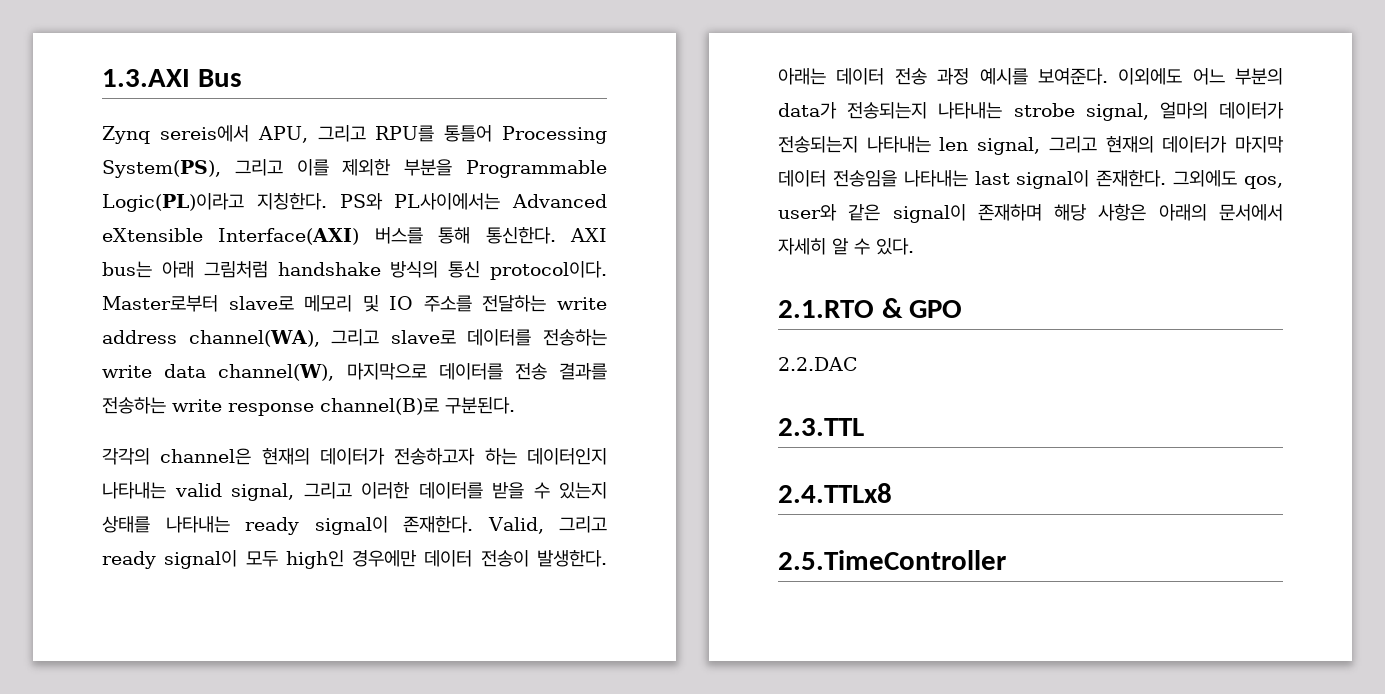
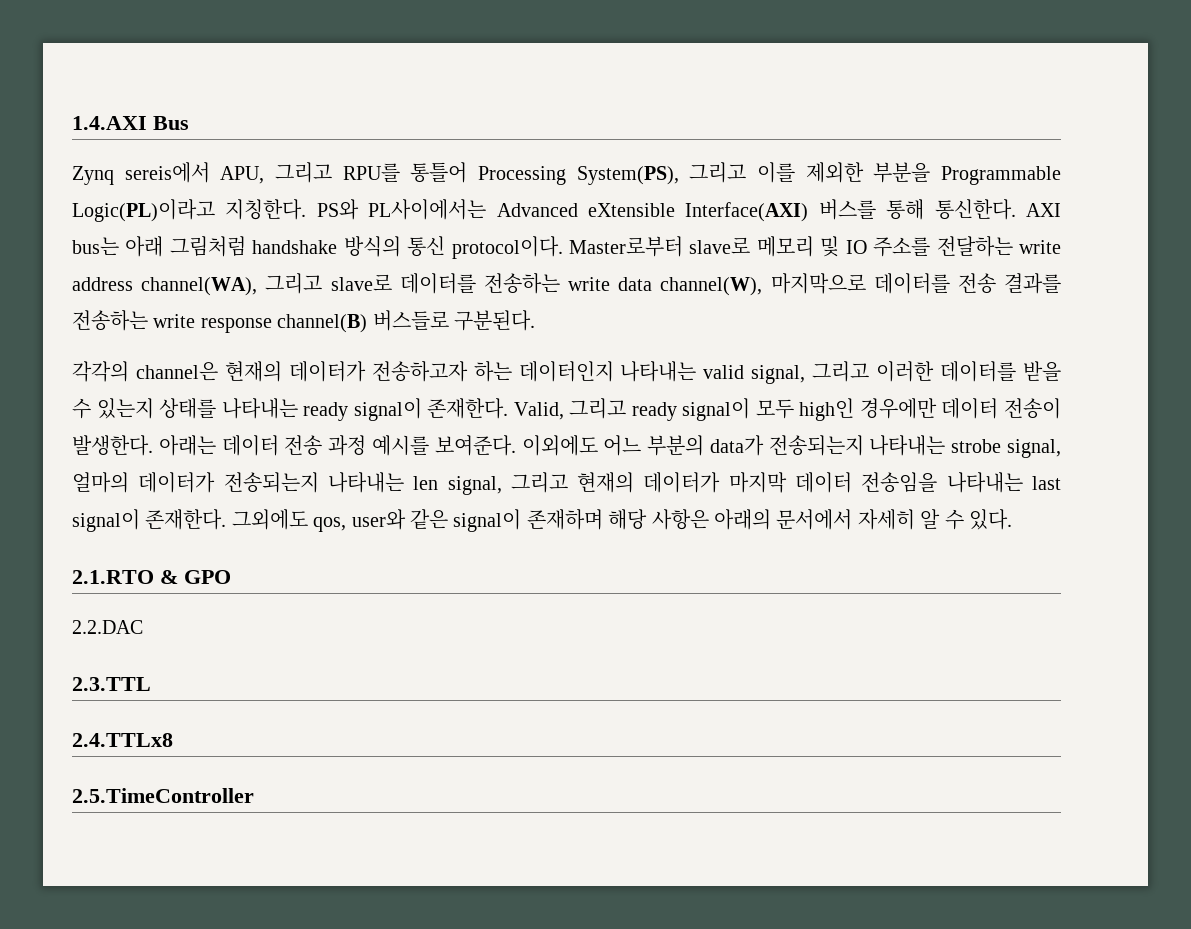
[102,69,190,87] 1.3.AXI -> [72,116,147,130] 1.4.AXI
[320,398,439,415] channel(B)로 -> [277,310,449,333] channel(B) 버스들로

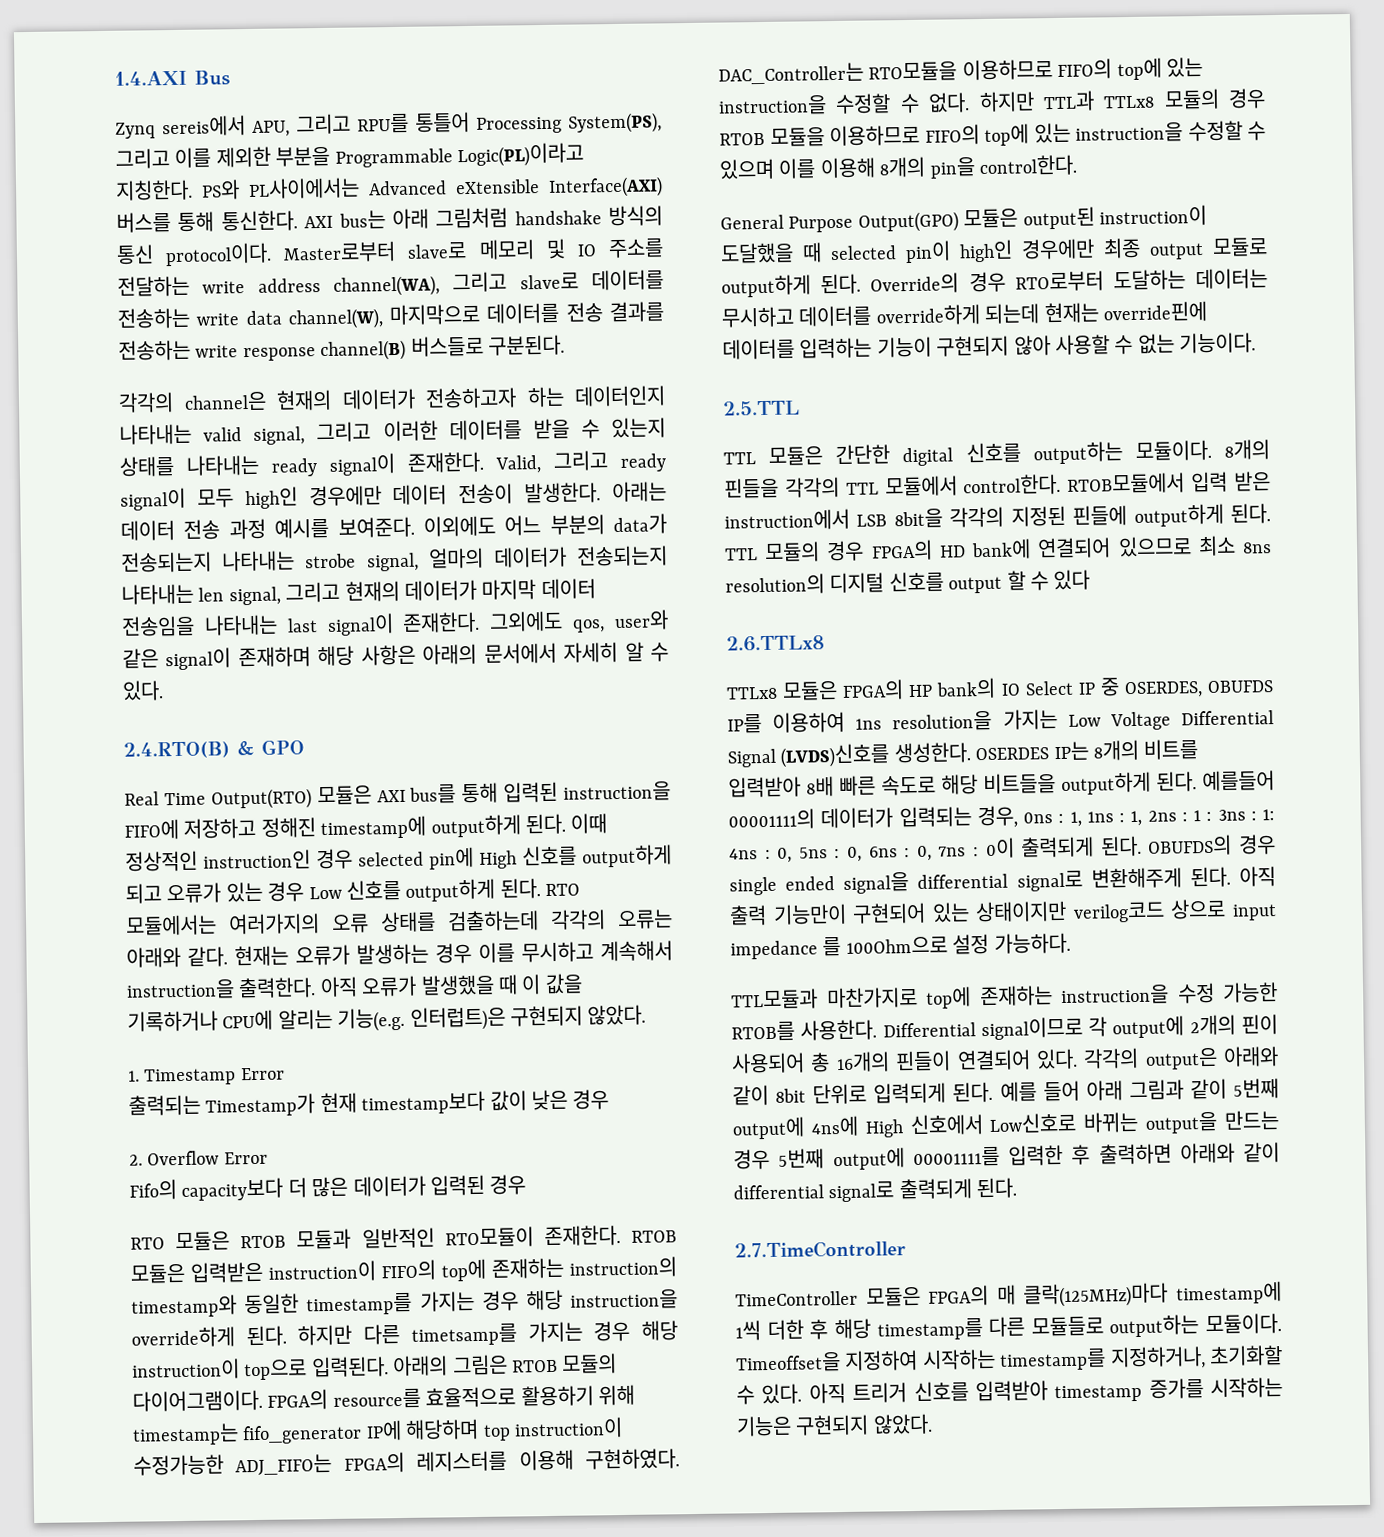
[72,570,154,584] 2.1.RTO -> [123,741,230,759] 2.4.RTO(B)
[72,620,143,634] [72,677,151,691] [72,733,173,747] [72,788,254,803] 2.2.DAC // 2.3.TTL // 2.4.TTLx8 // 2.5.TimeController -> [124,781,671,810] [124,813,608,840] [125,844,672,872] [125,878,581,904] [125,909,673,936] [126,940,673,968] [126,973,583,1000] [127,1004,647,1032] [128,1067,285,1086] [128,1089,610,1117] [129,1150,268,1166] [129,1174,527,1201] [130,1225,677,1252] [130,1256,677,1284] [131,1289,679,1318] [131,1320,678,1348] [131,1353,618,1381] [132,1384,635,1412] [132,1417,623,1446] [133,1448,680,1476] [718,56,1203,85] [718,88,1266,116] [719,120,1266,147] [719,154,1077,180] [720,204,1207,233] [720,237,1268,264] [721,268,1268,298] [721,300,1207,328] [722,332,1257,360] [723,400,800,416] [723,439,1270,467] [724,471,1271,499] [724,503,1271,531] [725,535,1272,562] [725,569,1091,595] [726,635,825,652] [726,677,1274,701] [727,709,1274,734] [727,739,1199,768] [728,770,1275,798] [728,805,1275,830] [729,834,1276,863] [729,866,1276,896] [729,898,1277,926] [730,932,1071,960] [731,982,1278,1010] [731,1014,1278,1042] [731,1046,1279,1074] [732,1078,1279,1106] [732,1110,1279,1140] [733,1142,1280,1171] [733,1177,1018,1203] [734,1240,906,1259] [735,1281,1282,1308] [735,1313,1282,1341] [735,1345,1283,1373] [736,1377,1283,1405] [736,1413,933,1437] Real Time Output(RTO) 모듈은 AXI bus를 통해 입력된 instruction을 FIFO에 저장하고 정해진 timestamp에 output하게 된다. 이때 정상적인 instruction인 경우 selected pin에 High 신호를 output하게 되고 오류가 있는 경우 Low 신호를 output하게 된다. RTO 모듈에서는 여러가지의 오류 상태를 검출하는데 각각의 오류는 아래와 같다. 현재는 오류가 발생하는 경우 이를 무시하고 계속해서 instruction을 출력한다. 아직 오류가 발생했을 때 이 값을 기록하거나 CPU에 알리는 기능(e.g. 인터럽트)은 구현되지 않았다. // 1. Timestamp Error // 출력되는 Timestamp가 현재 timestamp보다 값이 낮은 경우 // 2. Overflow Error // Fifo의 capacity보다 더 많은 데이터가 입력된 경우 // RTO 모듈은 RTOB 모듈과 일반적인 RTO모듈이 존재한다. RTOB 모듈은 입력받은 instruction이 FIFO의 top에 존재하는 instruction의 timestamp와 동일한 timestamp를 가지는 경우 해당 instruction을 override하게 된다. 하지만 다른 timetsamp를 가지는 경우 해당 instruction이 top으로 입력된다. 아래의 그림은 RTOB 모듈의 다이어그램이다. FPGA의 resource를 효율적으로 활용하기 위해 timestamp는 fifo_generator IP에 해당하며 top instruction이 수정가능한 ADJ_FIFO는 FPGA의 레지스터를 이용해 구현하였다. DAC_Controller는 RTO모듈을 이용하므로 FIFO의 top에 있는 instruction을 수정할 수 없다. 하지만 TTL과 TTLx8 모듈의 경우 RTOB 모듈을 이용하므로 FIFO의 top에 있는 instruction을 수정할 수 있으며 이를 이용해 8개의 pin을 control한다. // General Purpose Output(GPO) 모듈은 output된 instruction이 도달했을 때 selected pin이 high인 경우에만 최종 output 모듈로 output하게 된다. Override의 경우 RTO로부터 도달하는 데이터는 무시하고 데이터를 override하게 되는데 현재는 override핀에 데이터를 입력하는 기능이 구현되지 않아 사용할 수 없는 기능이다. // 2.5.TTL // TTL 모듈은 간단한 digital 신호를 output하는 모듈이다. 8개의 핀들을 각각의 TTL 모듈에서 control한다. RTOB모듈에서 입력 받은 instruction에서 LSB 8bit을 각각의 지정된 핀들에 output하게 된다. TTL 모듈의 경우 FPGA의 HD bank에 연결되어 있으므로 최소 8ns resolution의 디지털 신호를 output 할 수 있다 // 2.6.TTLx8 // TTLx8 모듈은 FPGA의 HP bank의 IO Select IP 중 OSERDES, OBUFDS IP를 이용하여 1ns resolution을 가지는 Low Voltage Differential Signal (LVDS)신호를 생성한다. OSERDES IP는 8개의 비트를 입력받아 8배 빠른 속도로 해당 비트들을 output하게 된다. 예를들어 00001111의 데이터가 입력되는 경우, 0ns : 1, 1ns : 1, 2ns : 1 : 3ns : 1: 4ns : 0, 5ns : 0, 6ns : 0, 7ns : 0이 출력되게 된다. OBUFDS의 경우 single ended signal을 differential signal로 변환해주게 된다. 아직 출력 기능만이 구현되어 있는 상태이지만 verilog코드 상으로 input impedance 를 100Ohm으로 설정 가능하다. // TTL모듈과 마찬가지로 top에 존재하는 instruction을 수정 가능한 RTOB를 사용한다. Differential signal이므로 각 output에 2개의 핀이 사용되어 총 16개의 핀들이 연결되어 있다. 각각의 output은 아래와 같이 8bit 단위로 입력되게 된다. 예를 들어 아래 그림과 같이 5번째 output에 4ns에 High 신호에서 Low신호로 바뀌는 output을 만드는 경우 5번째 output에 00001111를 입력한 후 출력하면 아래와 같이 differential signal로 출력되게 된다. // 2.7.TimeController // TimeController 모듈은 FPGA의 매 클락(125MHz)마다 timestamp에 1씩 더한 후 해당 timestamp를 다른 모듈들로 output하는 모듈이다. Timeoffset을 지정하여 시작하는 timestamp를 지정하거나, 초기화할 수 있다. 아직 트리거 신호를 입력받아 timestamp 증가를 시작하는 기능은 구현되지 않았다.

